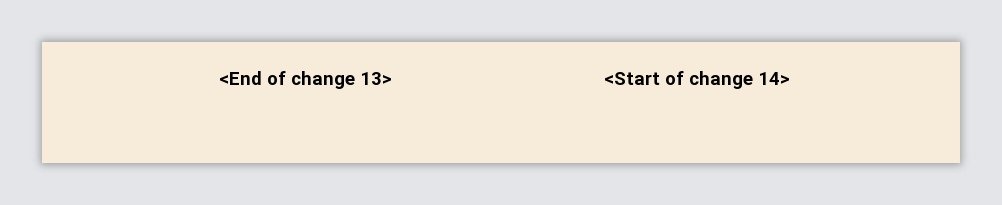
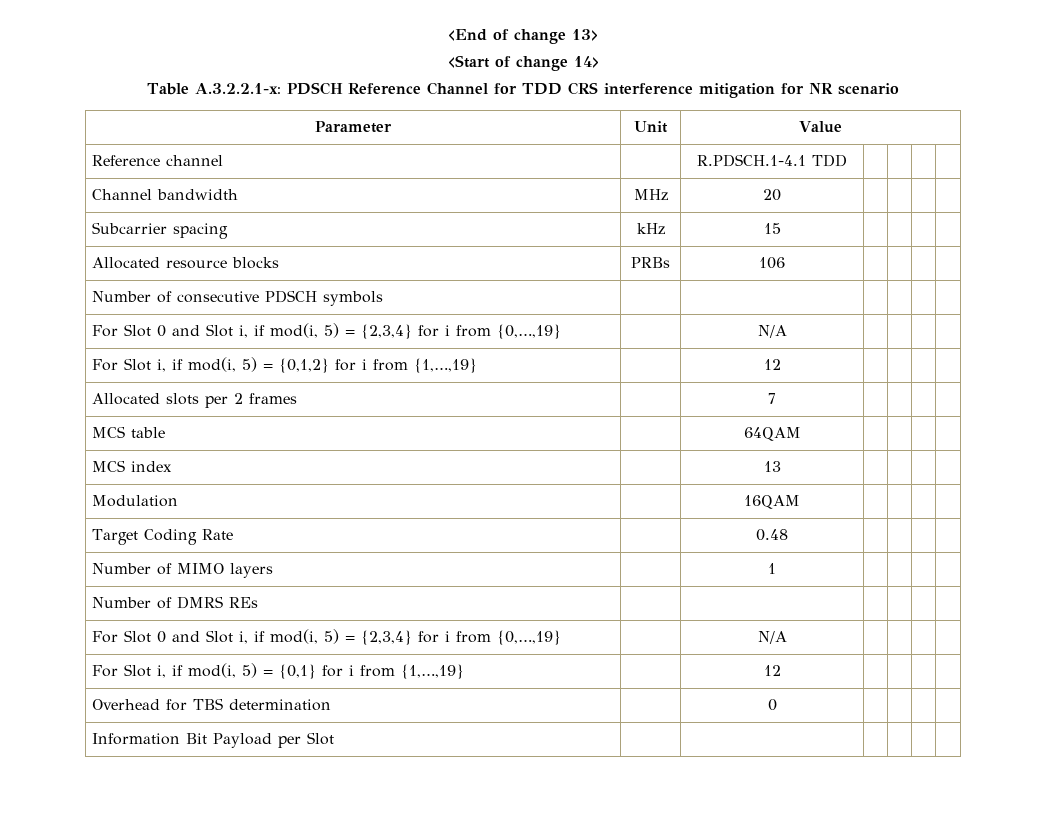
(790, 78) none -> [147,82,899,98] [315,121,392,133] [634,121,668,133] [799,121,843,133] [91,155,223,166] [697,154,847,167] [91,189,238,200] [633,189,668,201] [763,189,781,201] [91,222,228,239] [636,223,665,235] [763,223,781,234] [91,257,279,269] [631,257,670,268] [759,257,785,269] [91,290,383,306] [91,323,561,339] [757,325,787,338] [91,357,477,373] [763,359,781,370] [91,393,297,408] [768,393,776,404] [91,426,165,438] [743,427,801,441] [91,460,172,472] [763,461,781,472] [91,495,178,507] [744,495,800,509] [91,529,233,545] [756,529,788,541] [91,563,273,578] [768,563,776,574] [91,596,258,609] [91,629,561,645] [757,631,787,644] [91,663,464,679] [763,665,781,676] [91,698,331,711] [767,699,777,711] [91,732,334,748] // Table A.3.2.2.1-x: PDSCH Reference Channel for TDD CRS interference mitigation for NR scenario // Parameter | Unit | Value // Reference channel | | R.PDSCH.1-4.1 TDD | | | | // Channel bandwidth | MHz | 20 | | | | // Subcarrier spacing | kHz | 15 | | | | // Allocated resource blocks | PRBs | 106 | | | | // Number of consecutive PDSCH symbols | | | | | | // For Slot 0 and Slot i, if mod(i, 5) = {2,3,4} for i from {0,…,19} | | N/A | | | | // For Slot i, if mod(i, 5) = {0,1,2} for i from {1,…,19} | | 12 | | | | // Allocated slots per 2 frames | | 7 | | | | // MCS table | | 64QAM | | | | // MCS index | | 13 | | | | // Modulation | | 16QAM | | | | // Target Coding Rate | | 0.48 | | | | // Number of MIMO layers | | 1 | | | | // Number of DMRS REs | | | | | | // For Slot 0 and Slot i, if mod(i, 5) = {2,3,4} for i from {0,…,19} | | N/A | | | | // For Slot i, if mod(i, 5) = {0,1} for i from {1,…,19} | | 12 | | | | // Overhead for TBS determination | | 0 | | | | // Information Bit Payload per Slot | | | | | |

